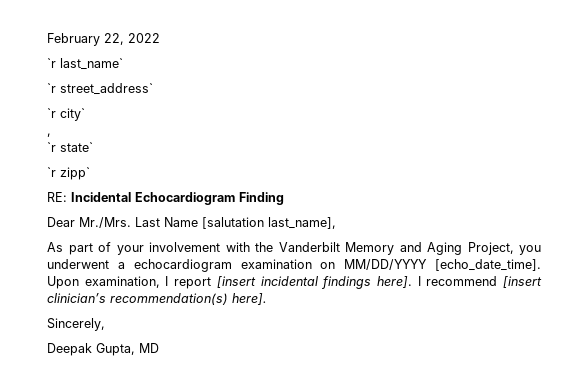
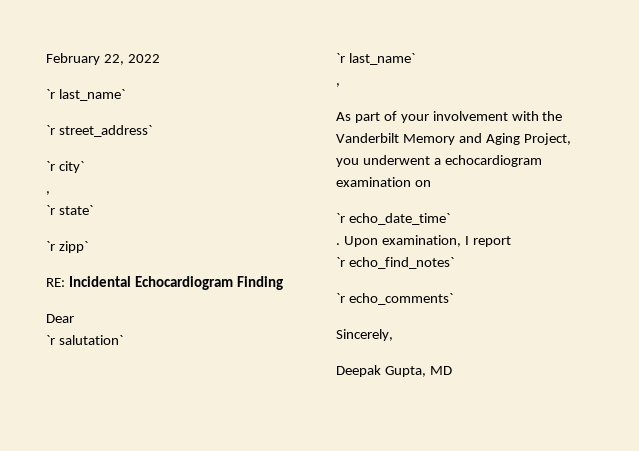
[79,217,336,229] Mr./Mrs. Last Name [salutation last_name], -> [46,335,123,345] [336,53,415,65] [336,83,340,87] // `r salutation` // `r last_name` // ,
[344,259,541,271] MM/DD/YYYY [echo_date_time]. -> [336,213,450,225] [336,243,340,245] // `r echo_date_time` // .
[216,276,542,289] [47,293,267,305] [insert incidental findings here]. I recommend [insert clinician’s recommendation(s) here]. -> [336,257,454,269] [336,293,453,305] // `r echo_find_notes` // `r echo_comments`

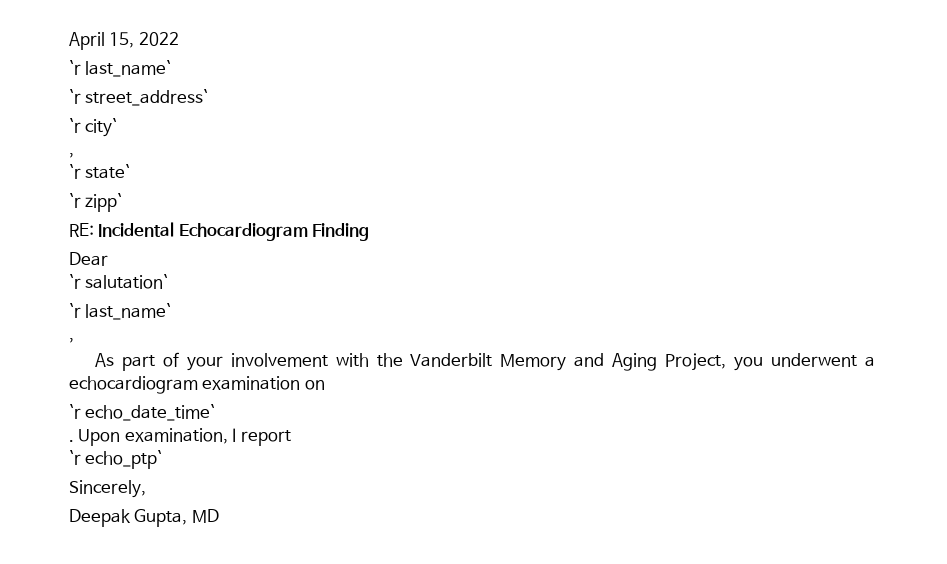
[46,53,124,65] February 22, -> [69,32,135,50] April 15,
[348,257,454,269] [336,293,453,305] echo_find_notes` // `r echo_comments` -> [85,450,163,469] echo_ptp`

